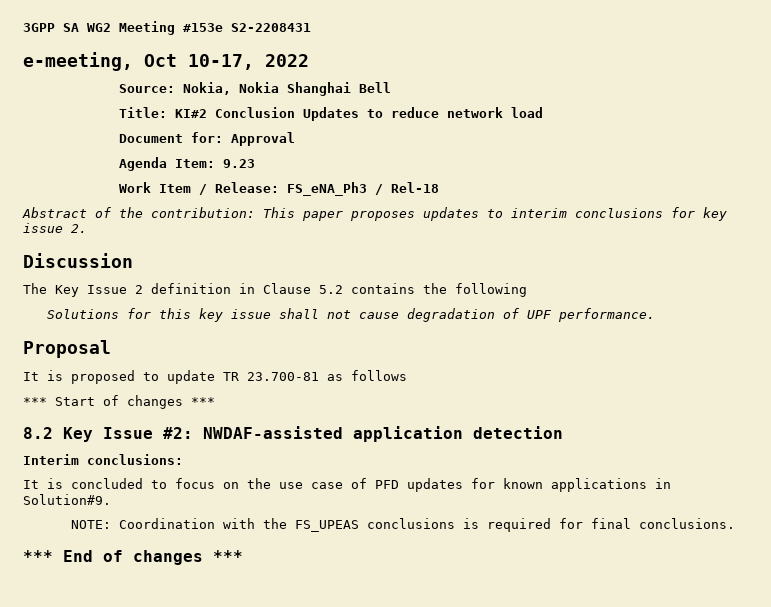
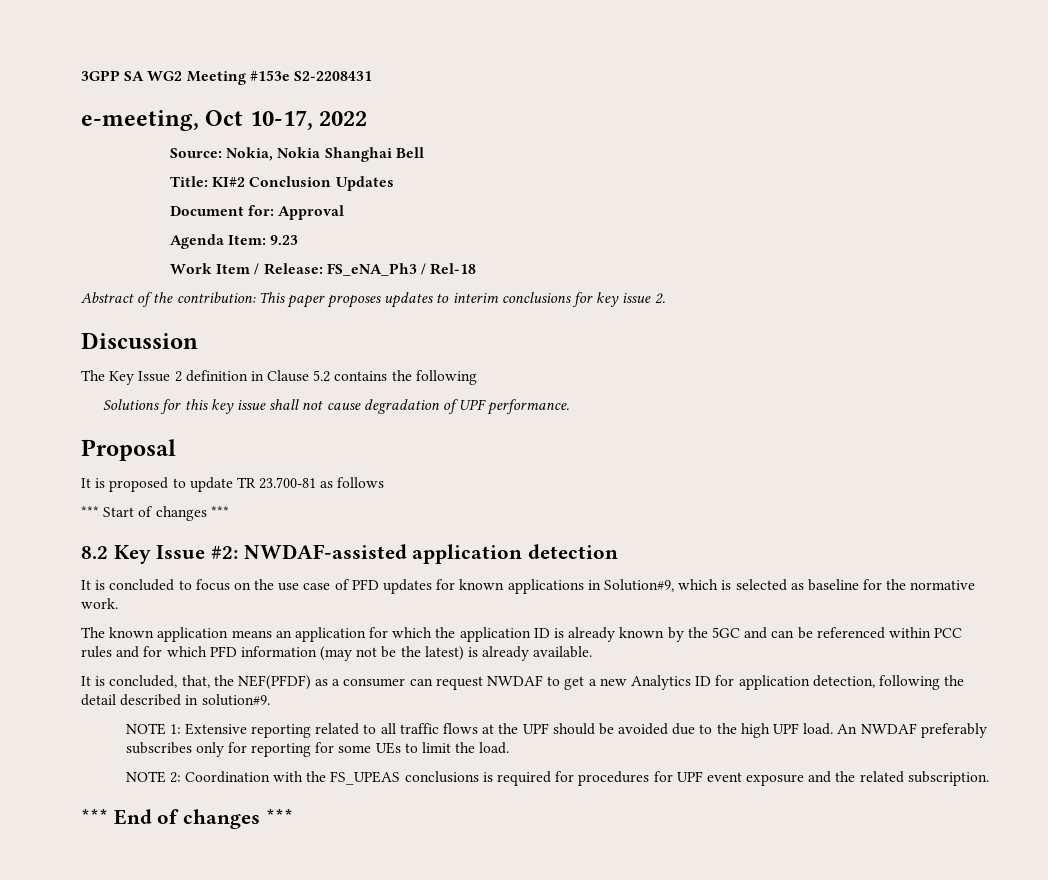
[366,107,543,118] to reduce network load -> (394, 183) none
[23,454,183,465] // Interim conclusions: -> (619, 551) none
[23,494,111,505] [70,520,111,529] Solution#9. // NOTE: -> [603,579,976,592] [81,598,118,609] [81,627,963,642] [81,646,593,661] [81,675,965,690] [81,694,270,706] [125,723,987,738] [125,742,510,757] [125,771,181,783] Solution#9, which is selected as baseline for the normative work. // The known application means an application for which the application ID is already known by the 5GC and can be referenced within PCC rules and for which PFD information (may not be the latest) is already available. // It is concluded, that, the NEF(PFDF) as a consumer can request NWDAF to get a new Analytics ID for application detection, following the detail described in solution#9. // NOTE 1: Extensive reporting related to all traffic flows at the UPF should be avoided due to the high UPF load. An NWDAF preferably subscribes only for reporting for some UEs to limit the load. // NOTE 2:
[590,518,735,529] final conclusions. -> [578,771,989,786] procedures for UPF event exposure and the related subscription.

